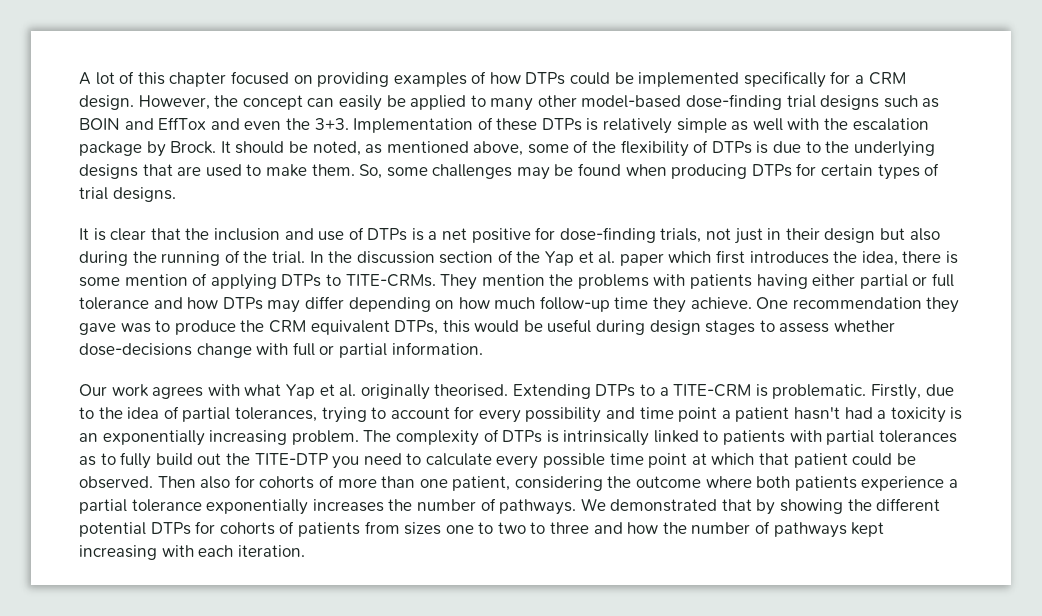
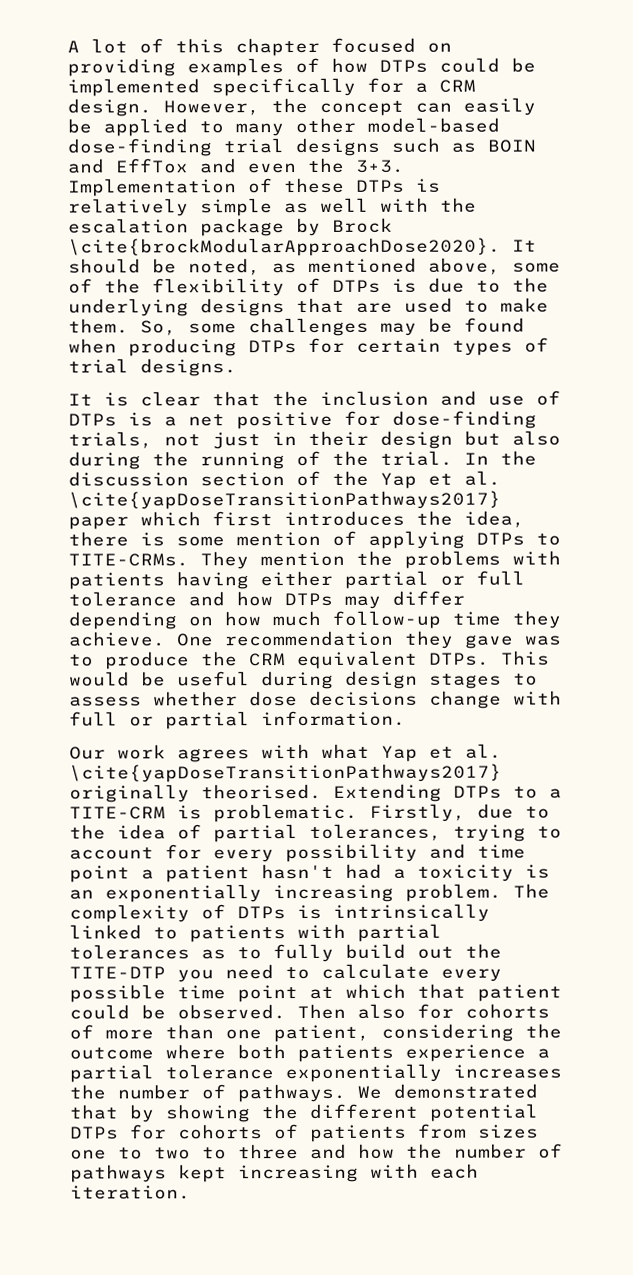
[170,141,217,154] Brock. -> [332,217,393,233] [68,237,501,257] Brock \cite{brockModularApproachDose2020}.
(616, 257) none -> [68,490,501,510] \cite{yapDoseTransitionPathways2017}
[394,320,470,335] DTPs, this -> [429,650,550,666] DTPs. This
[79,343,192,356] dose-decisions -> [249,690,418,707] dose decisions
(357, 390) none -> [69,763,502,783] \cite{yapDoseTransitionPathways2017}

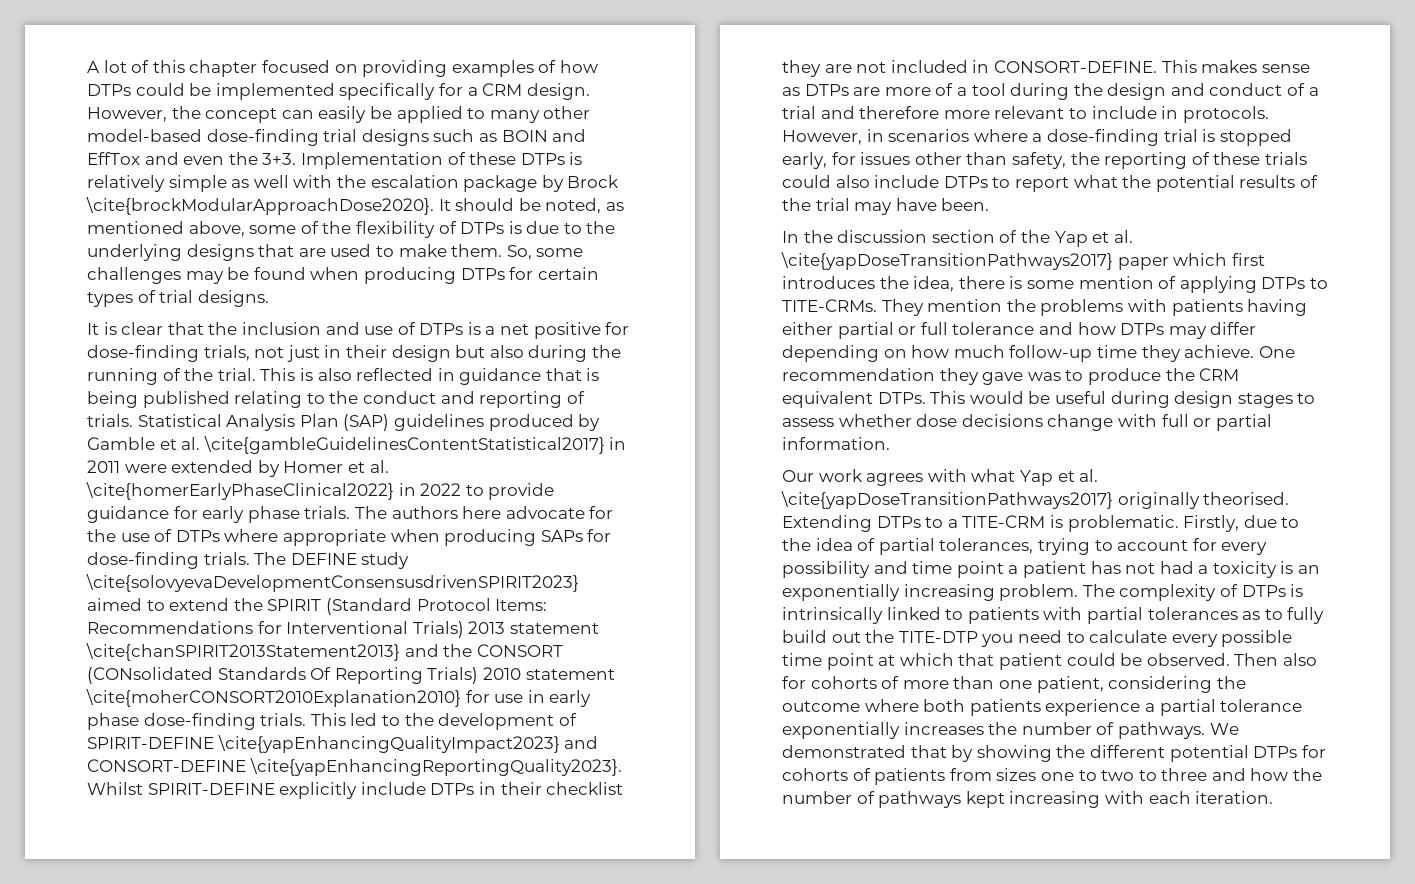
(453, 458) none -> [260,368,600,385] [87,391,585,408] [87,414,601,431] [87,436,627,454] [87,460,389,477] [86,482,555,500] [87,506,614,523] [87,529,612,546] [87,552,410,569] [86,574,579,592] [87,598,548,615] [87,621,599,638] [86,643,563,661] [87,667,615,684] [86,689,592,707] [87,713,577,730] [87,735,599,753] [87,758,622,776] [87,782,624,799] [782,60,1310,77] [782,83,1319,100] [782,106,1269,123] [782,129,1292,146] [782,152,1307,169] [782,175,1318,192] [782,198,990,215] This is also reflected in guidance that is being published relating to the conduct and reporting of trials. Statistical Analysis Plan (SAP) guidelines produced by Gamble et al. \cite{gambleGuidelinesContentStatistical2017} in 2011 were extended by Homer et al. \cite{homerEarlyPhaseClinical2022} in 2022 to provide guidance for early phase trials. The authors here advocate for the use of DTPs where appropriate when producing SAPs for dose-finding trials. The DEFINE study \cite{solovyevaDevelopmentConsensusdrivenSPIRIT2023} aimed to extend the SPIRIT (Standard Protocol Items: Recommendations for Interventional Trials) 2013 statement \cite{chanSPIRIT2013Statement2013} and the CONSORT (CONsolidated Standards Of Reporting Trials) 2010 statement \cite{moherCONSORT2010Explanation2010} for use in early phase dose-finding trials. This led to the development of SPIRIT-DEFINE \cite{yapEnhancingQualityImpact2023} and CONSORT-DEFINE \cite{yapEnhancingReportingQuality2023}. Whilst SPIRIT-DEFINE explicitly include DTPs in their checklist they are not included in CONSORT-DEFINE. This makes sense as DTPs are more of a tool during the design and conduct of a trial and therefore more relevant to include in protocols. However, in scenarios where a dose-finding trial is stopped early, for issues other than safety, the reporting of these trials could also include DTPs to report what the potential results of the trial may have been. //
[261,863,334,880] hasn't -> [1090,561,1156,574] has not

